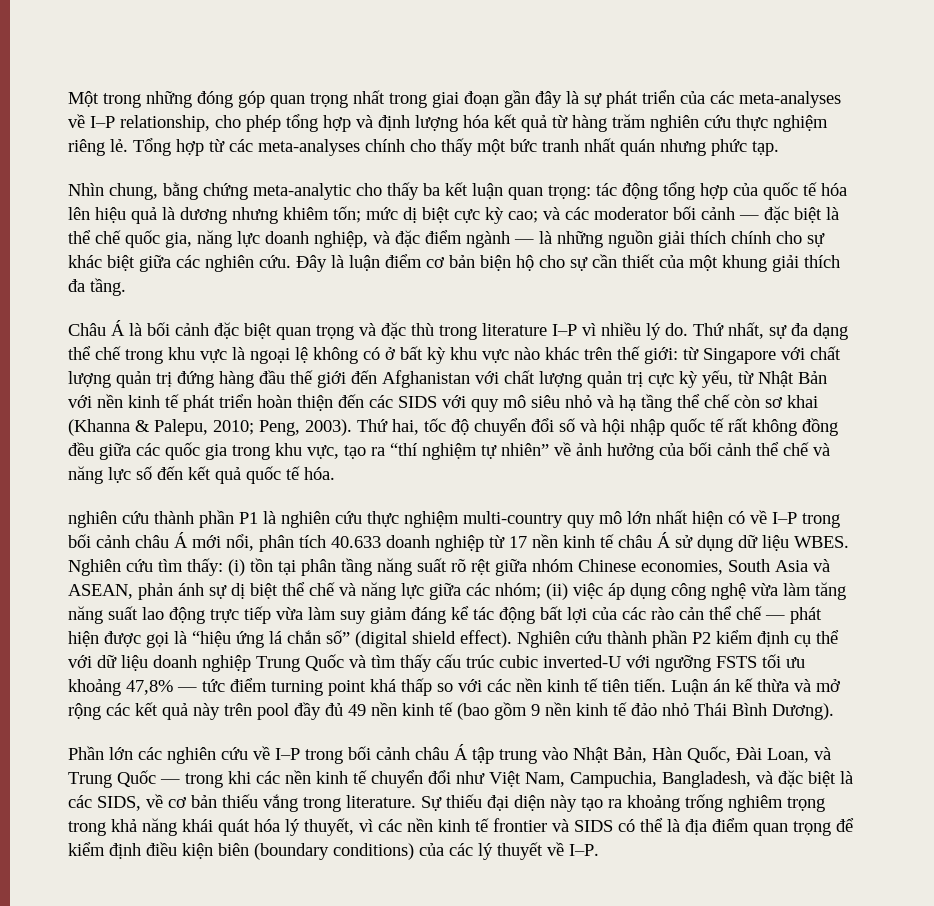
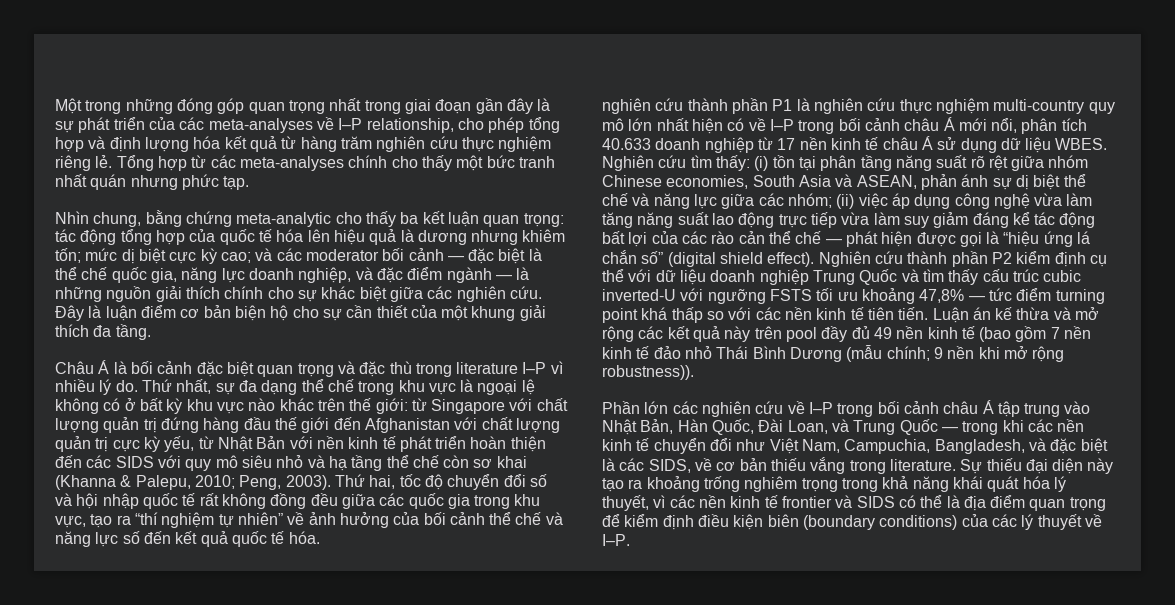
[531,704,540,716] 9 -> [1050,327,1060,339] 7
[772,703,834,720] Dương). -> [789,345,1065,362] [602,365,694,380] Dương (mẫu chính; 9 nền khi mở rộng robustness)).

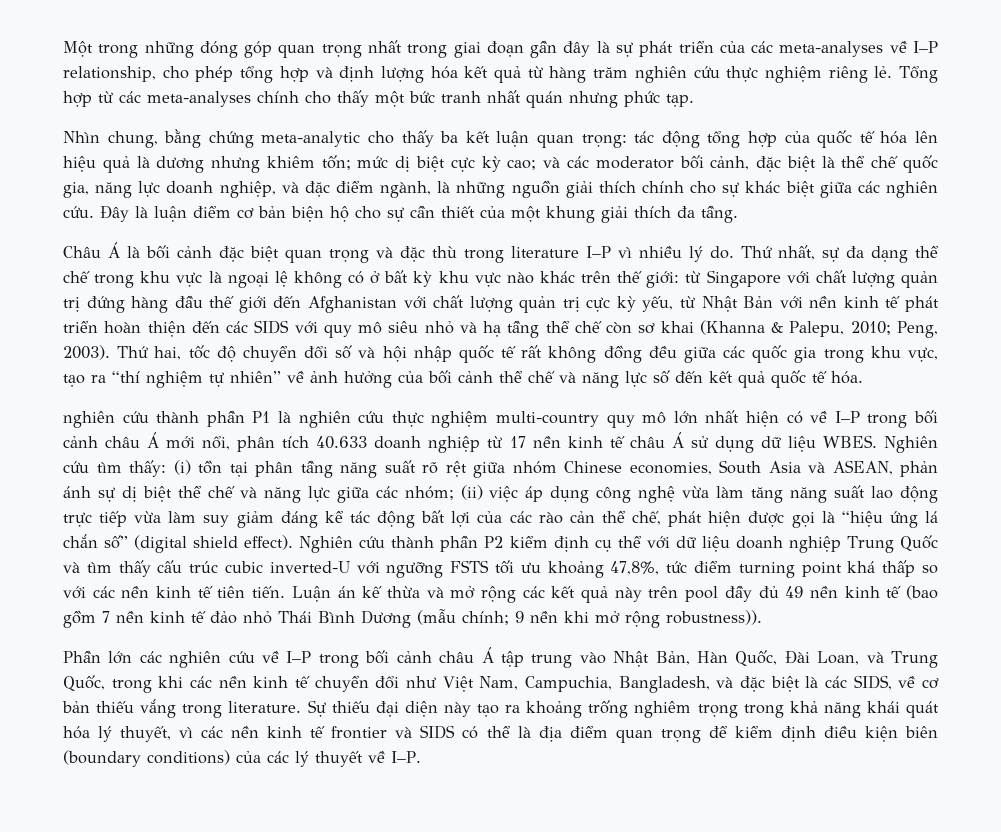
[408,248,464,261] cảnh — -> [710,156,750,170] cảnh,
[446,267,512,283] ngành — -> [380,181,432,198] ngành,
[795,231,842,244] chế — -> [632,511,662,525] chế,
[919,289,985,303] 47,8% — -> [610,561,660,575] 47,8%,
[899,419,958,435] Quốc — -> [63,675,105,691] Quốc,

